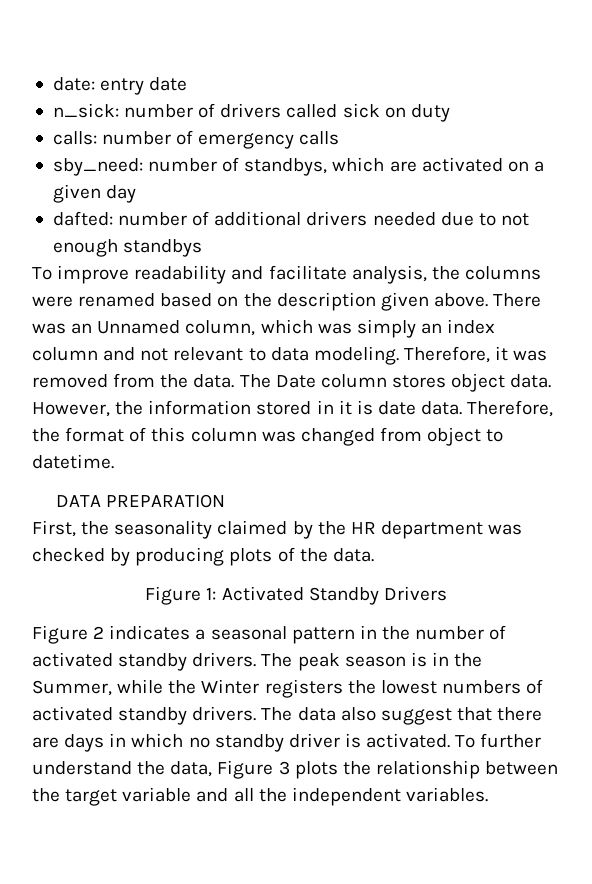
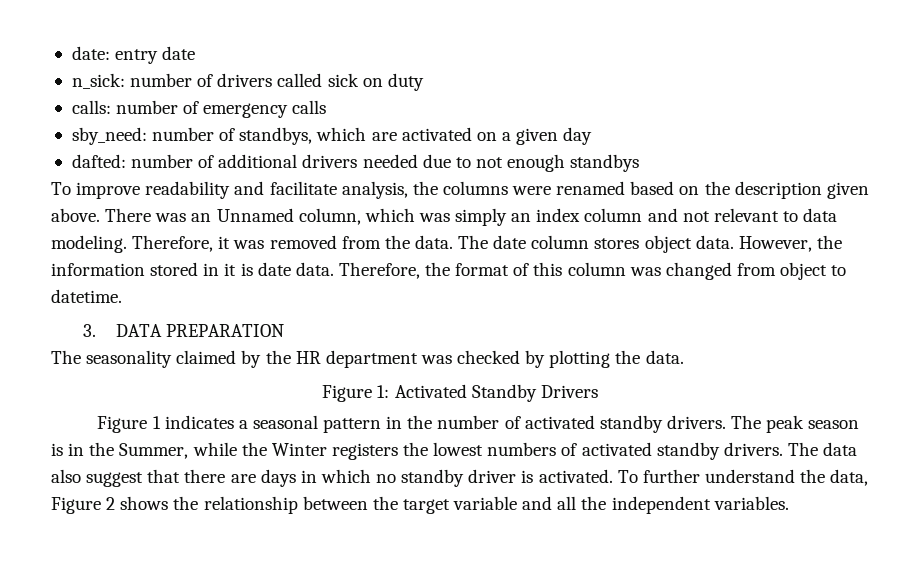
[275,375,316,388] Date -> [493,235,527,249] date
(114, 461) none -> [83,324,97,337] 3.
[32,520,110,537] First, the -> [51,350,81,364] The
[135,547,295,566] producing plots of -> [549,350,611,368] plotting
[93,626,105,639] 2 -> [152,416,161,429] 1
[278,761,338,779] 3 plots -> [106,496,169,510] 2 shows

